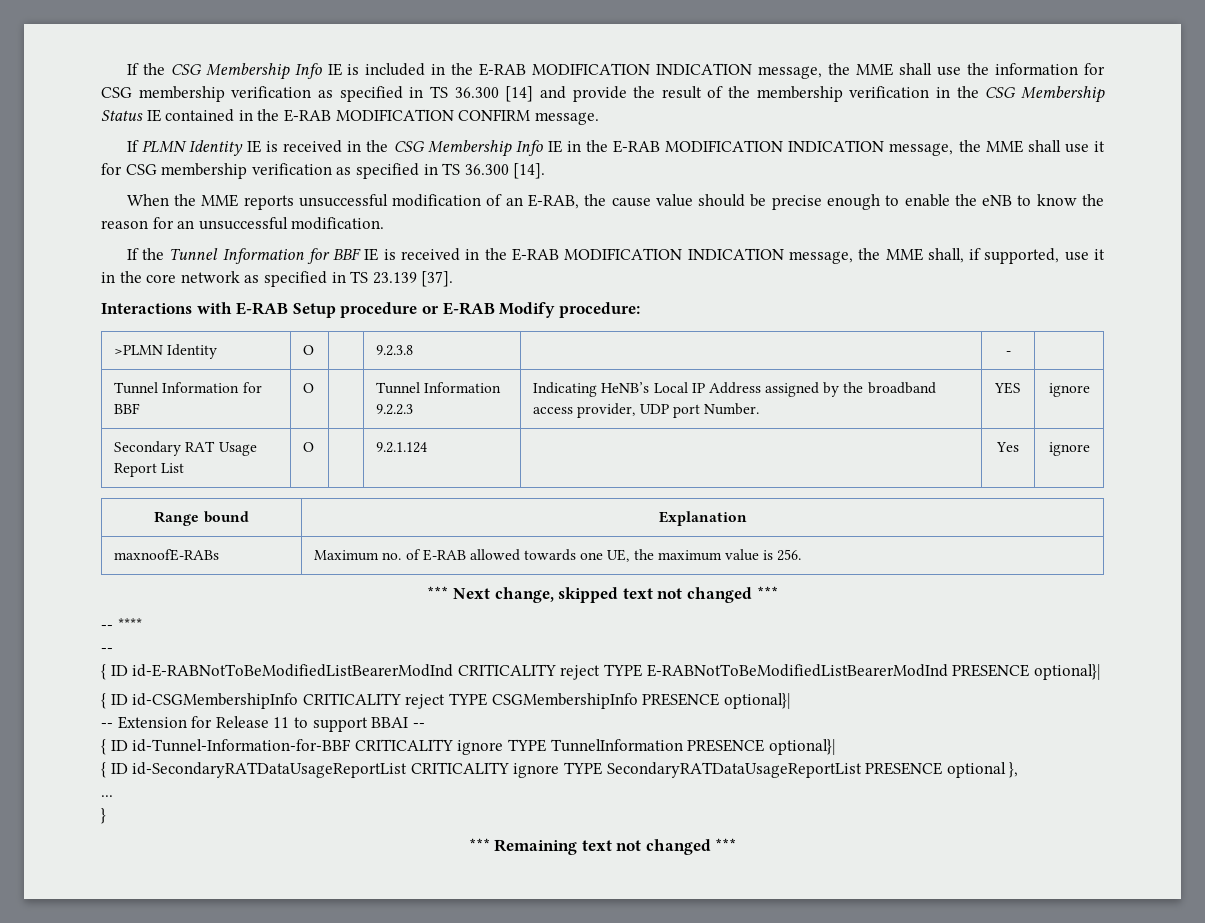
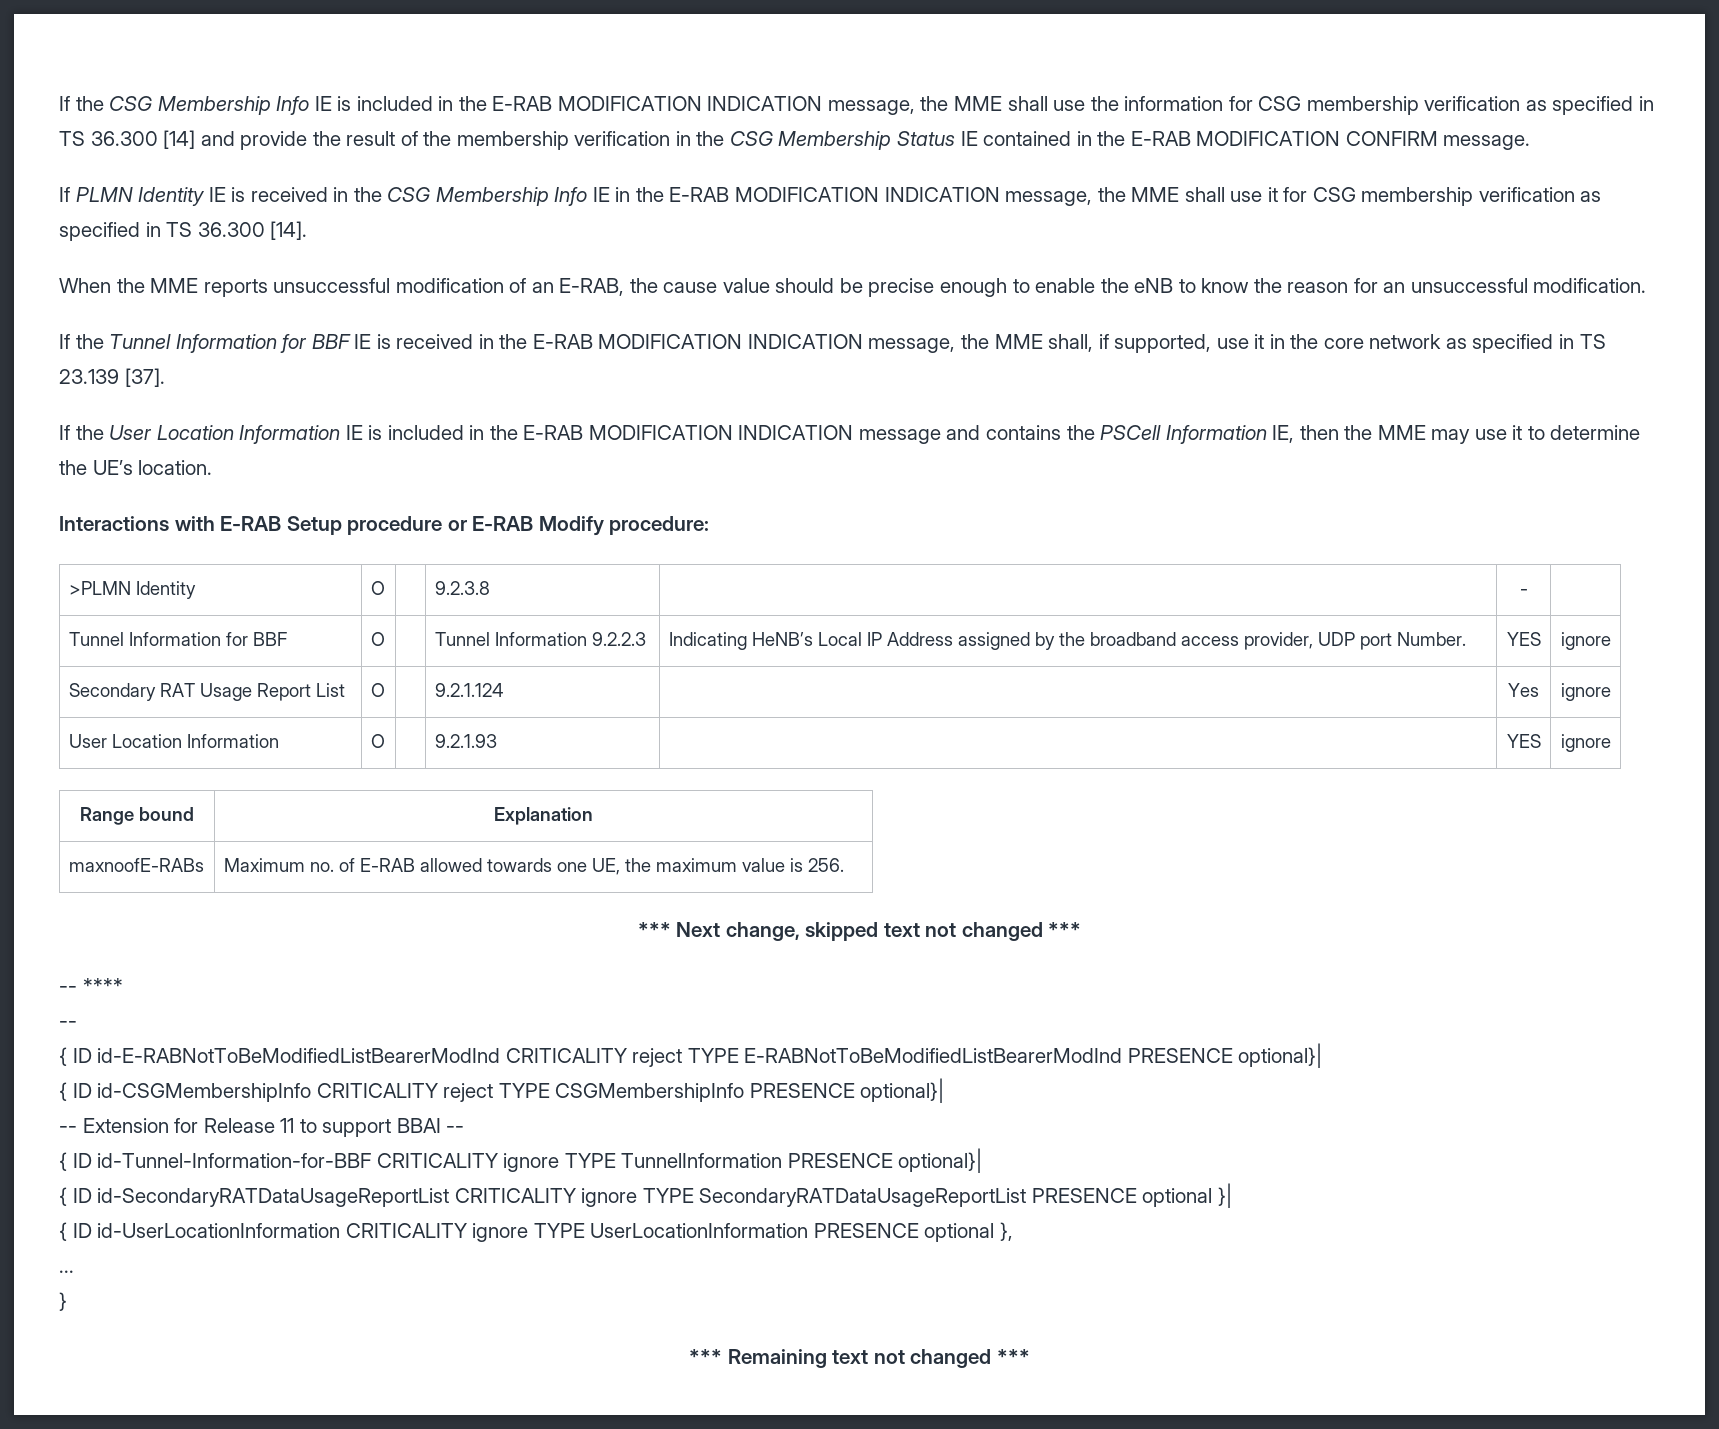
(454, 279) none -> [59,425,1641,444] [59,460,213,475] // If the User Location Information IE is included in the E-RAB MODIFICATION INDICATION message and contains the PSCell Information IE, then the MME may use it to determine the UE’s location.
(1090, 449) none -> [68,734,279,748] [370,734,385,748] [434,734,497,748] [1506,734,1541,748] [1560,734,1611,752] // User Location Information | O | | 9.2.1.93 | | YES | ignore
(1006, 770) none -> [1217,1183,1232,1208] [59,1222,995,1242] }| // { ID id-UserLocationInformation CRITICALITY ignore TYPE UserLocationInformation PRESENCE optional

